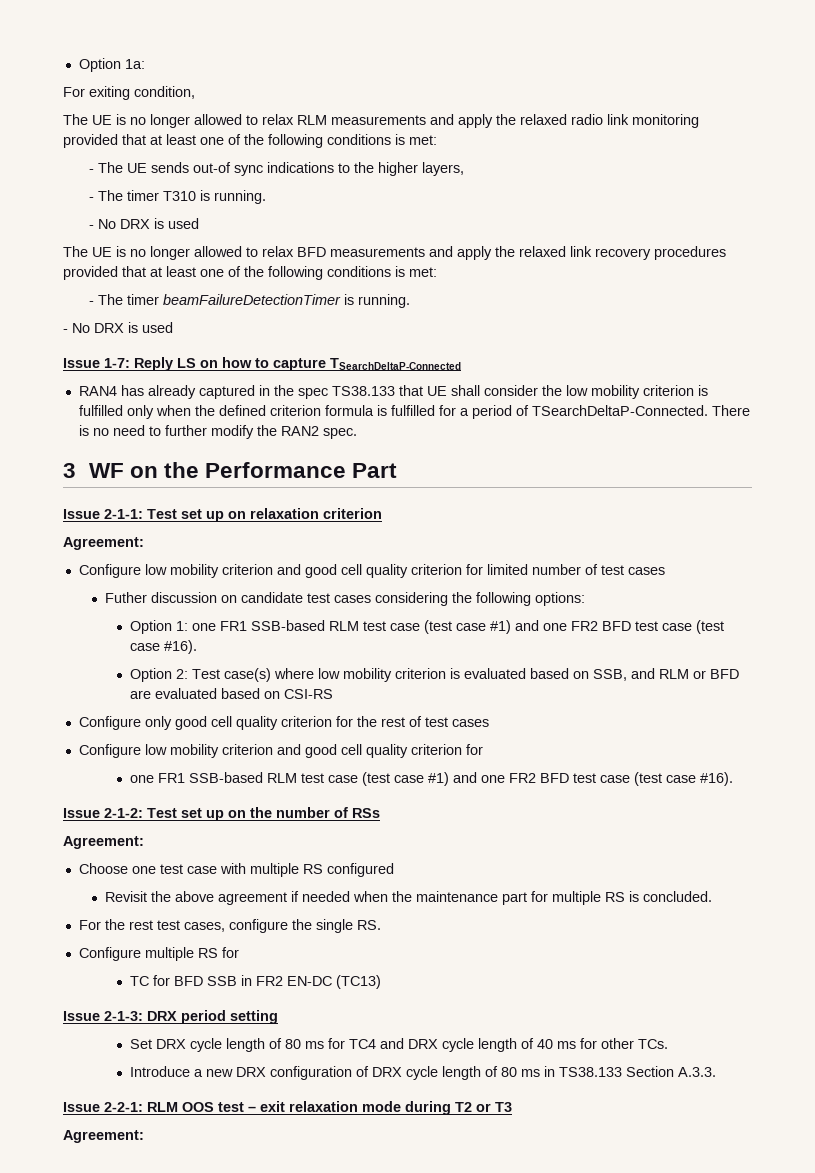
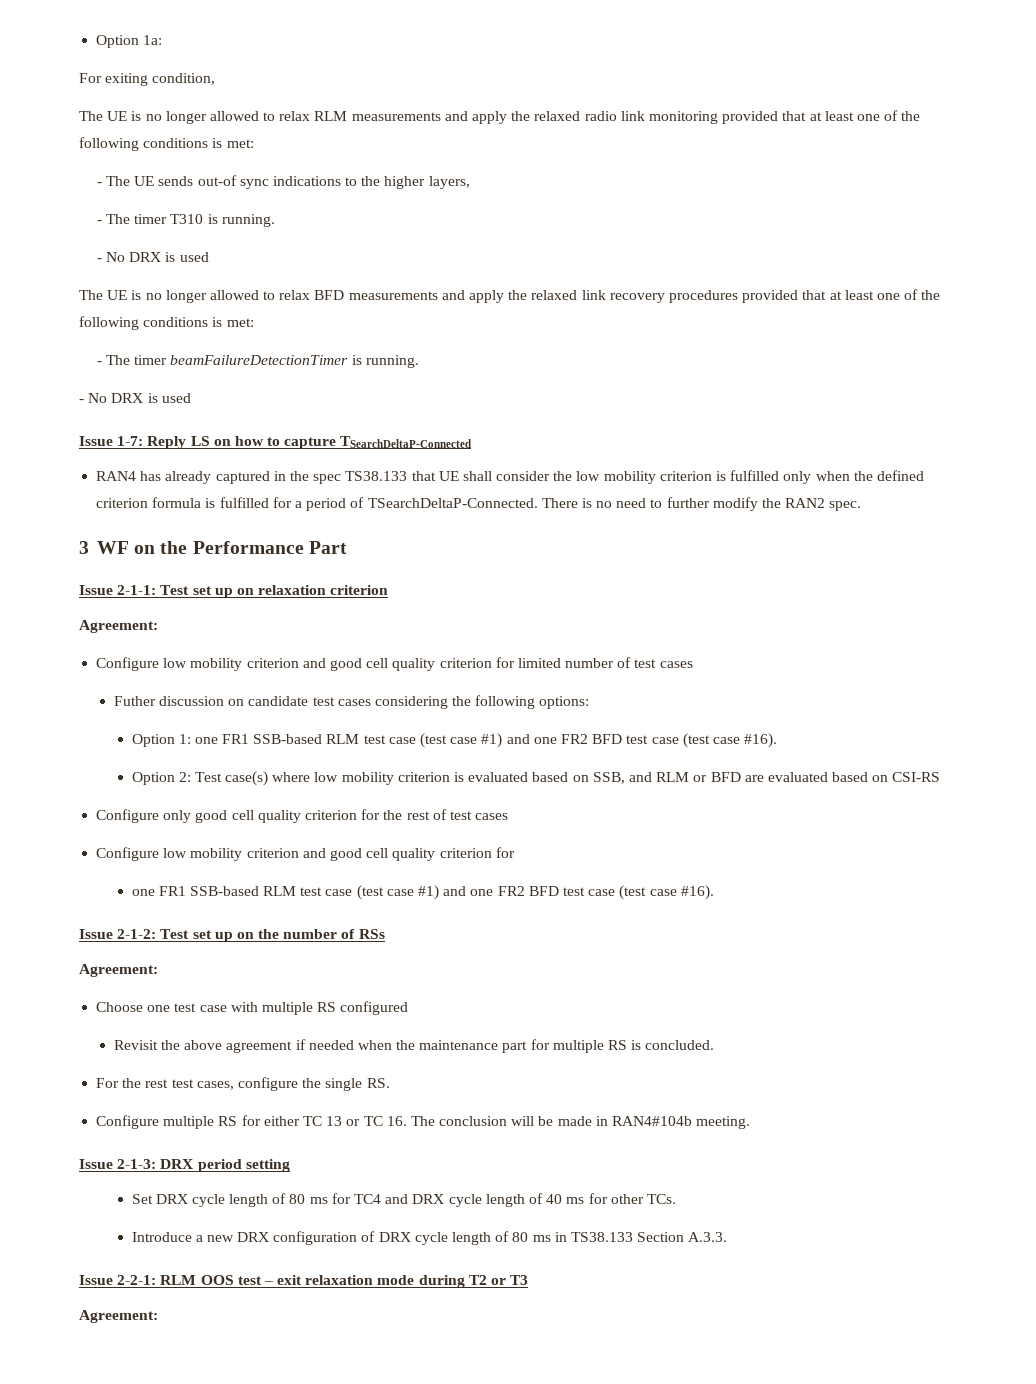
[130,975,382,989] // TC for BFD SSB in FR2 EN-DC (TC13) -> [263,1116,751,1129] either TC 13 or TC 16. The conclusion will be made in RAN4#104b meeting.

